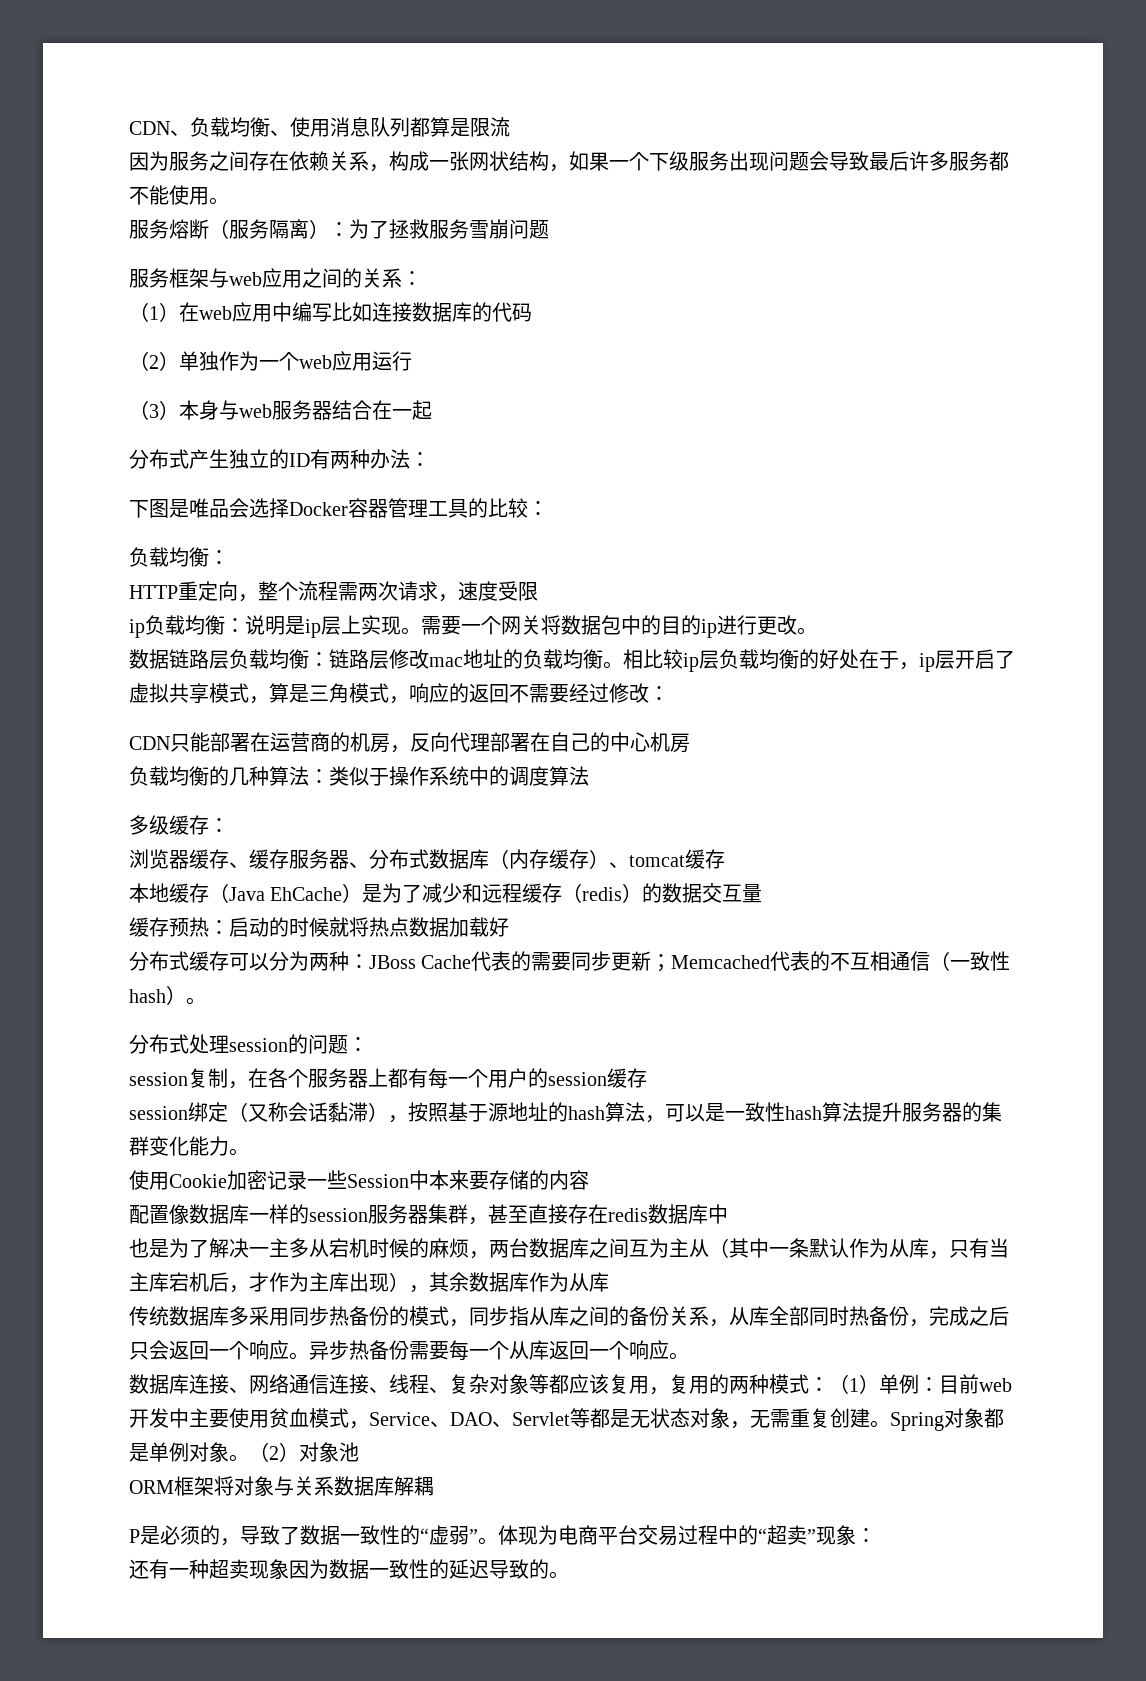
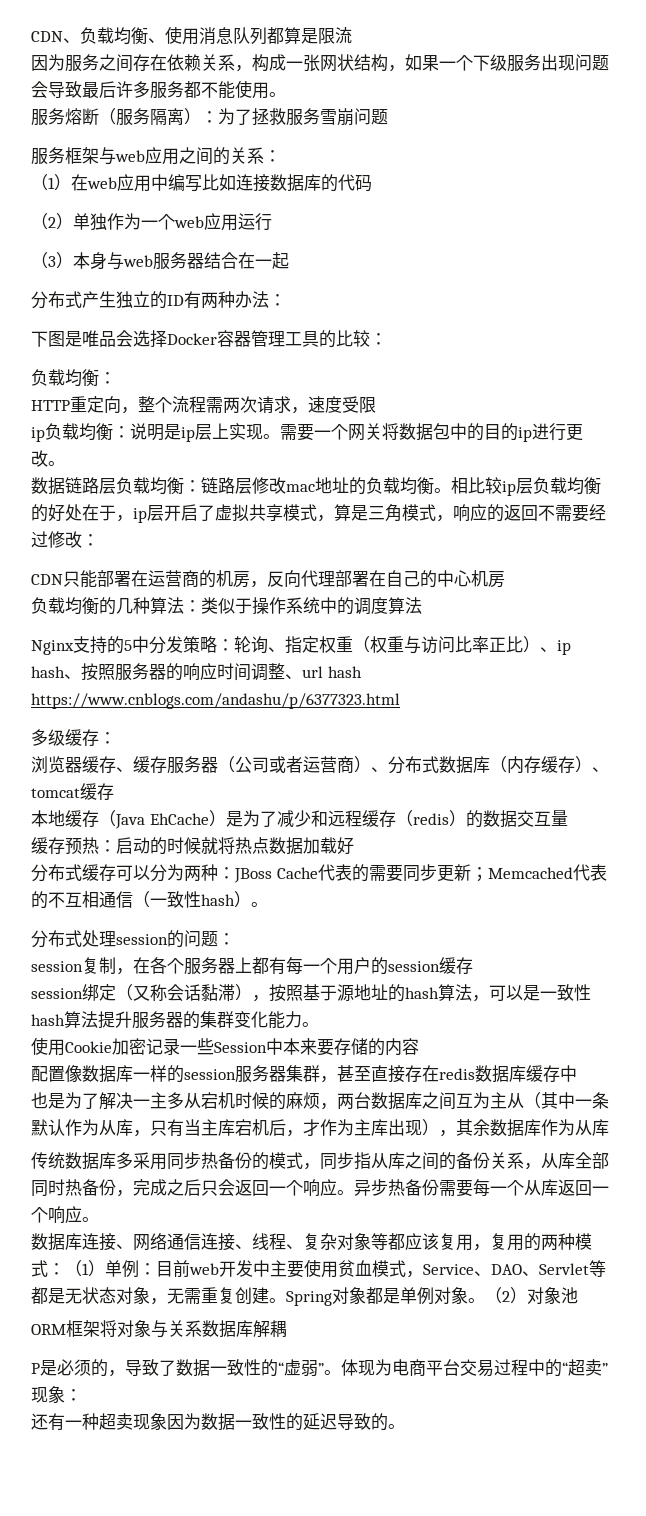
(589, 776) none -> [31,636,571,655] [31,663,362,681] [31,693,400,709] // Nginx支持的5中分发策略：轮询、指定权重（权重与访问比率正比）、ip hash、按照服务器的响应时间调整、url hash https://www.cnblogs.com/andashu/p/6377323.html
(349, 859) none -> [218,756,371,773] （公司或者运营商）
(708, 1214) none -> [526,1065,560,1082] 缓存

